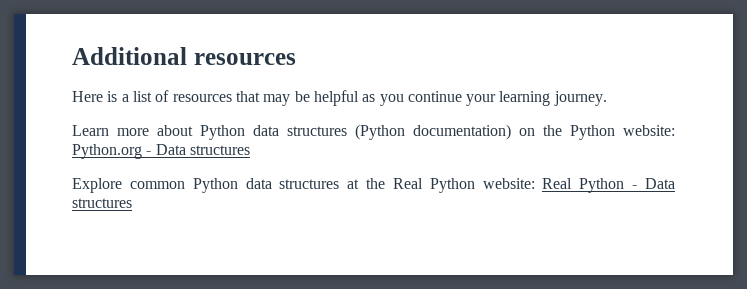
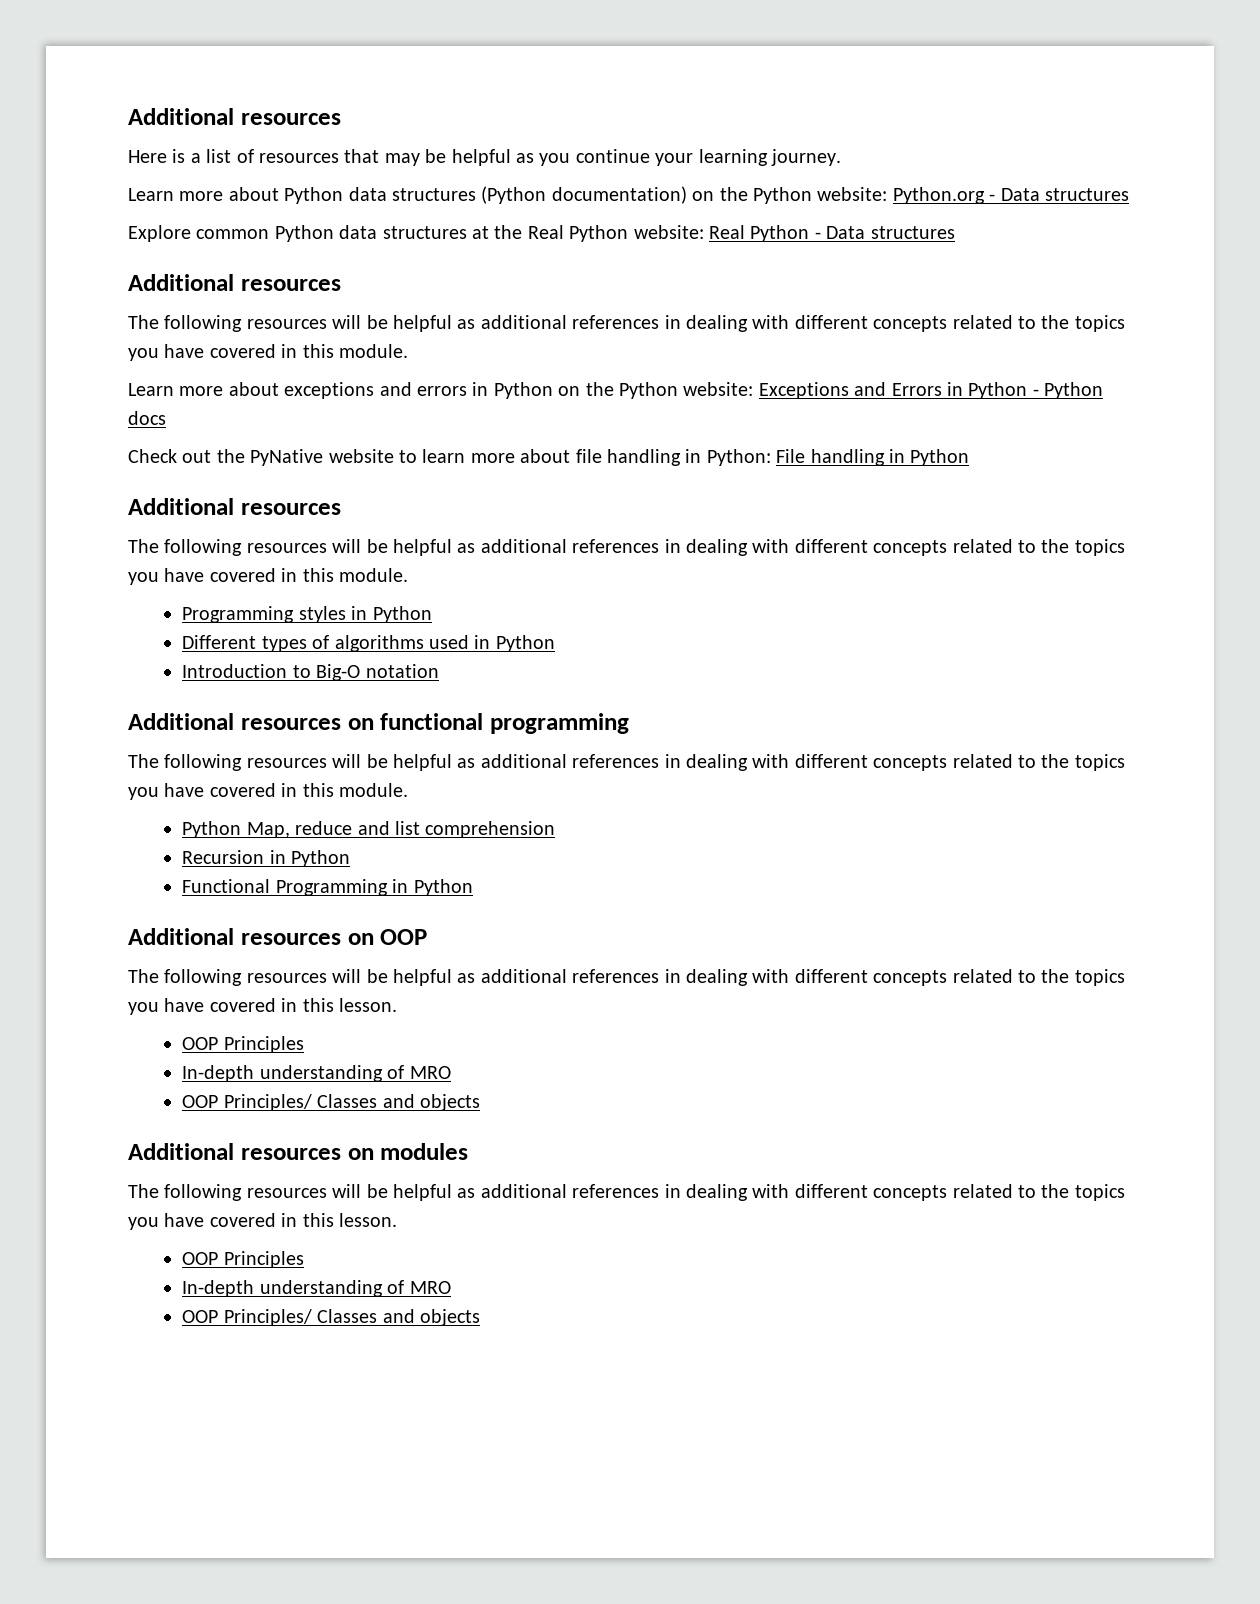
(132, 203) none -> [128,274,341,291] [128,315,1125,332] [128,344,408,361] [128,382,1104,399] [128,411,166,425] [128,449,970,466] [128,498,341,515] [128,539,1125,556] [128,568,408,585] [182,606,432,623] [182,635,555,652] [182,664,439,681] [128,713,629,734] [128,754,1125,771] [128,783,408,800] [182,821,556,838] [182,850,351,867] [182,879,473,896] [128,928,428,945] [128,969,1125,986] [128,998,397,1015] [182,1036,304,1053] [182,1065,451,1082] [182,1094,480,1111] [128,1143,469,1160] [128,1184,1125,1201] [128,1213,397,1230] [182,1251,304,1268] [182,1280,451,1297] [182,1309,480,1326] // Additional resources // The following resources will be helpful as additional references in dealing with different concepts related to the topics you have covered in this module. // Learn more about exceptions and errors in Python on the Python website: Exceptions and Errors in Python - Python docs // Check out the PyNative website to learn more about file handling in Python: File handling in Python // Additional resources // The following resources will be helpful as additional references in dealing with different concepts related to the topics you have covered in this module. // Programming styles in Python // Different types of algorithms used in Python // Introduction to Big-O notation // Additional resources on functional programming // The following resources will be helpful as additional references in dealing with different concepts related to the topics you have covered in this module. // Python Map, reduce and list comprehension // Recursion in Python // Functional Programming in Python // Additional resources on OOP // The following resources will be helpful as additional references in dealing with different concepts related to the topics you have covered in this lesson. // OOP Principles // In-depth understanding of MRO // OOP Principles/ Classes and objects // Additional resources on modules // The following resources will be helpful as additional references in dealing with different concepts related to the topics you have covered in this lesson. // OOP Principles // In-depth understanding of MRO // OOP Principles/ Classes and objects

